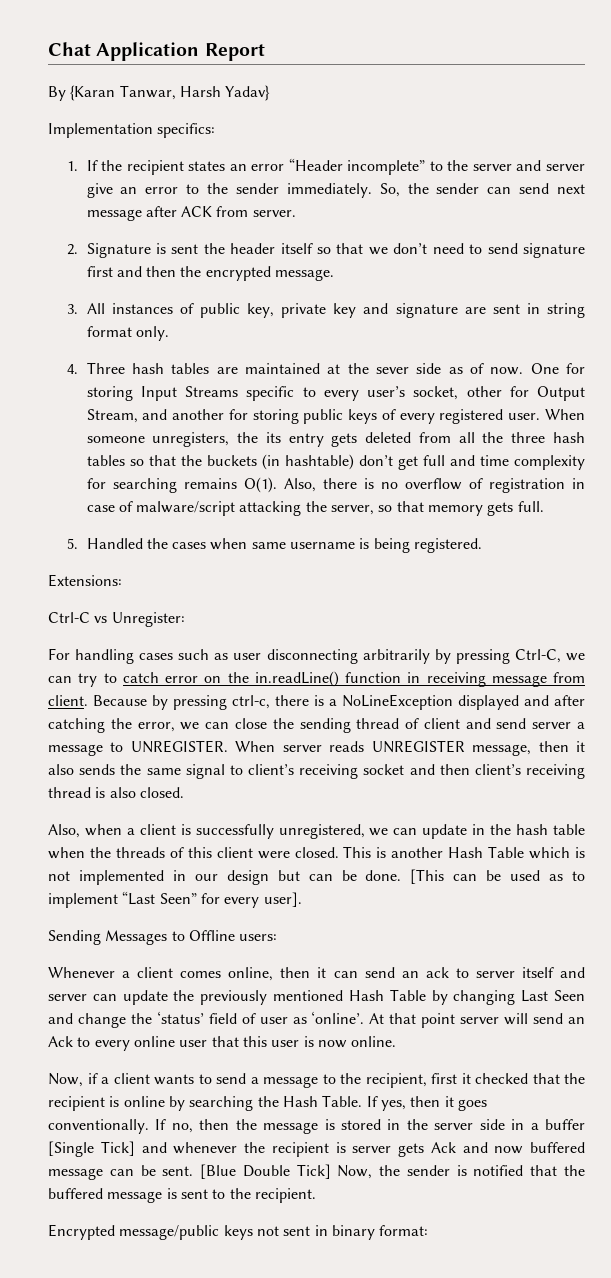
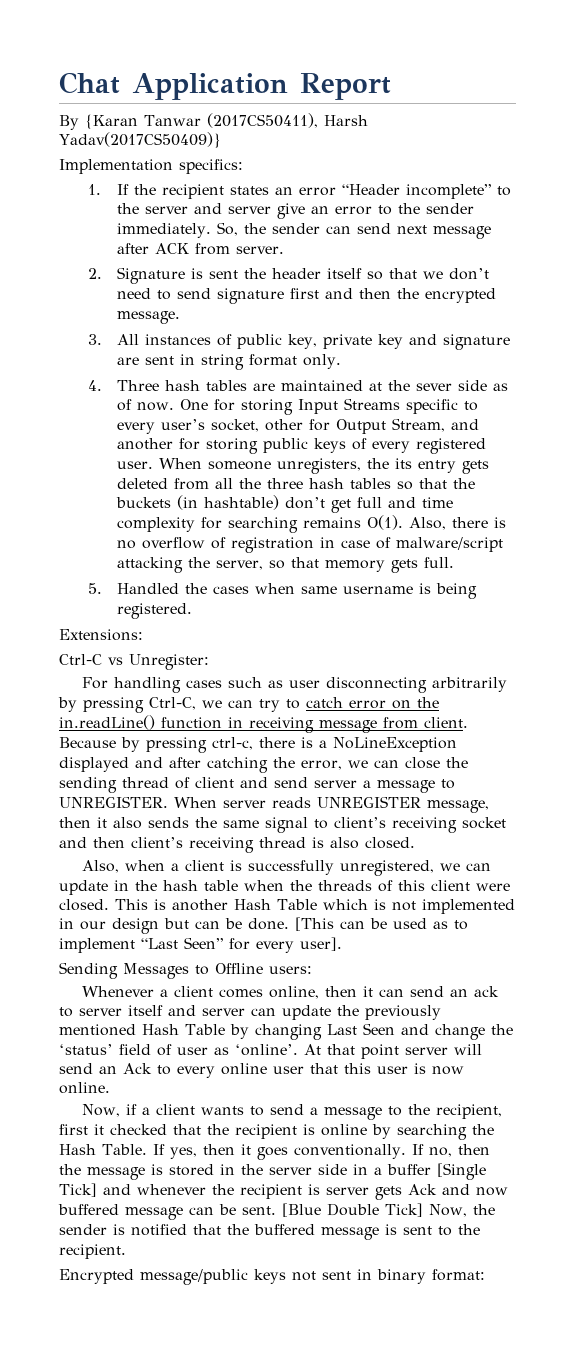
[119,85,271,101] Tanwar, Harsh Yadav} -> [144,113,368,128] [59,132,221,148] Tanwar (2017CS50411), Harsh Yadav(2017CS50409)}

